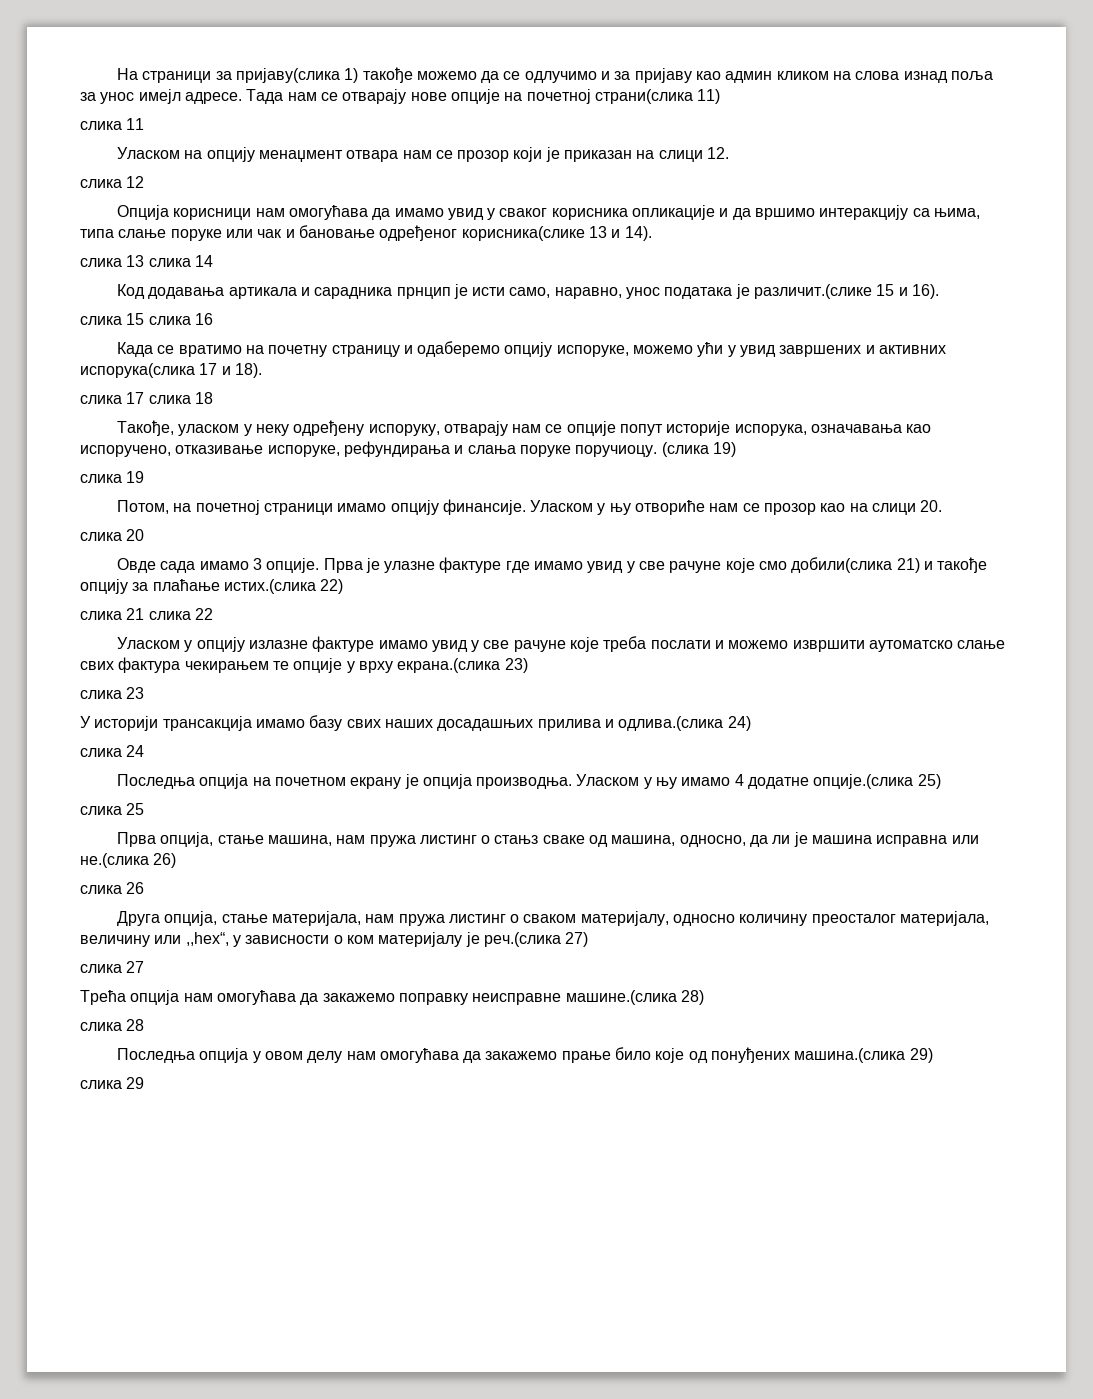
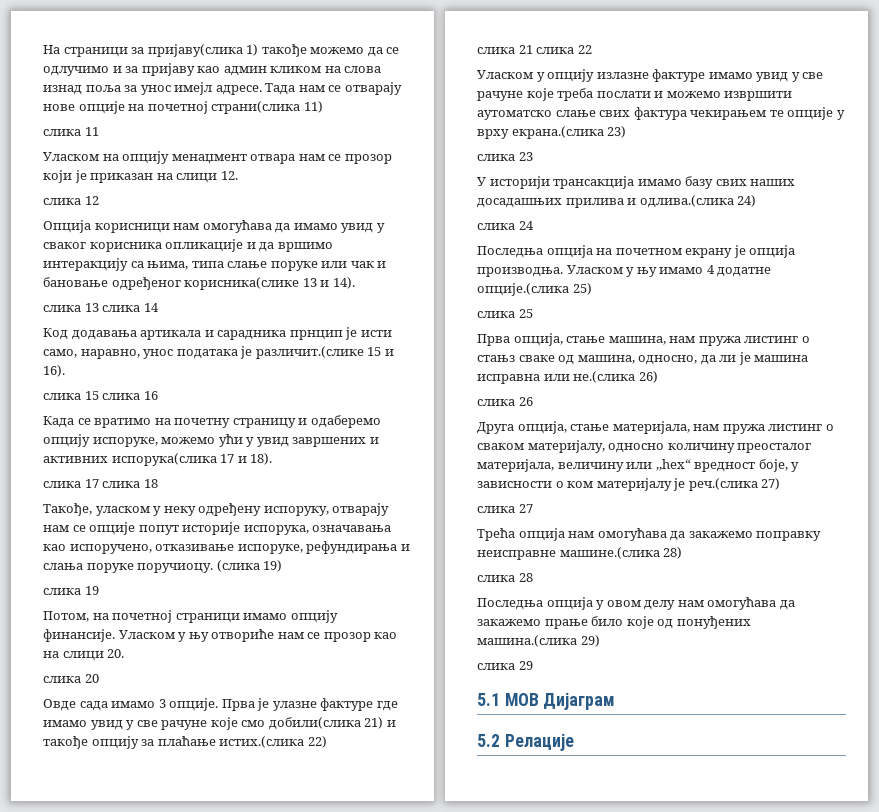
[185,932,229,946] ,,hex“, -> [655,459,788,472] ,,hex“ вредност боје,
(145, 1083) none -> [477,692,616,710] [477,733,574,751] // 5.1 МОВ Дијаграм // 5.2 Релације

